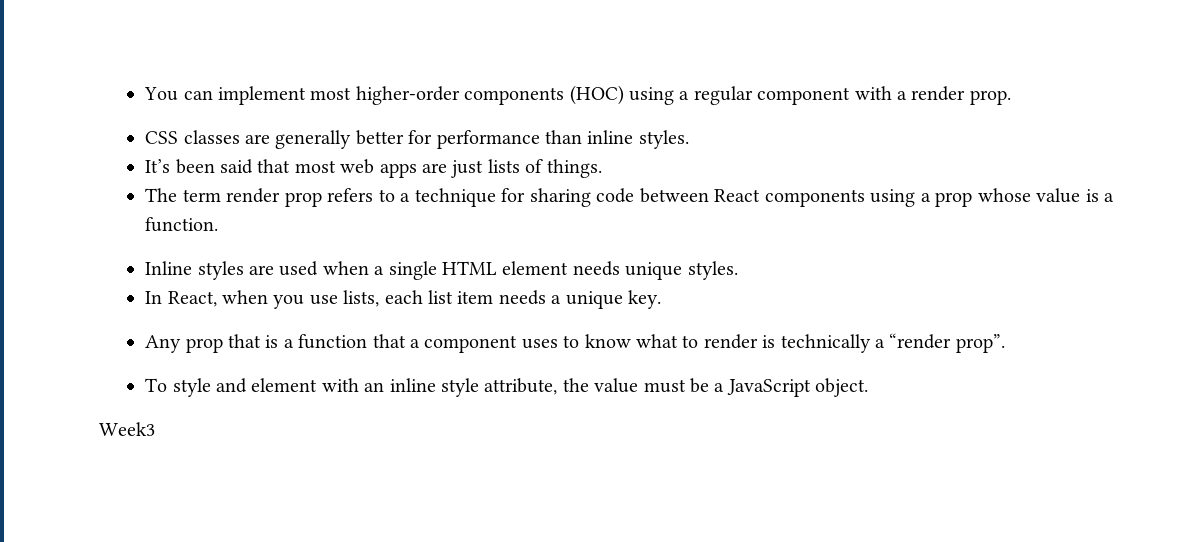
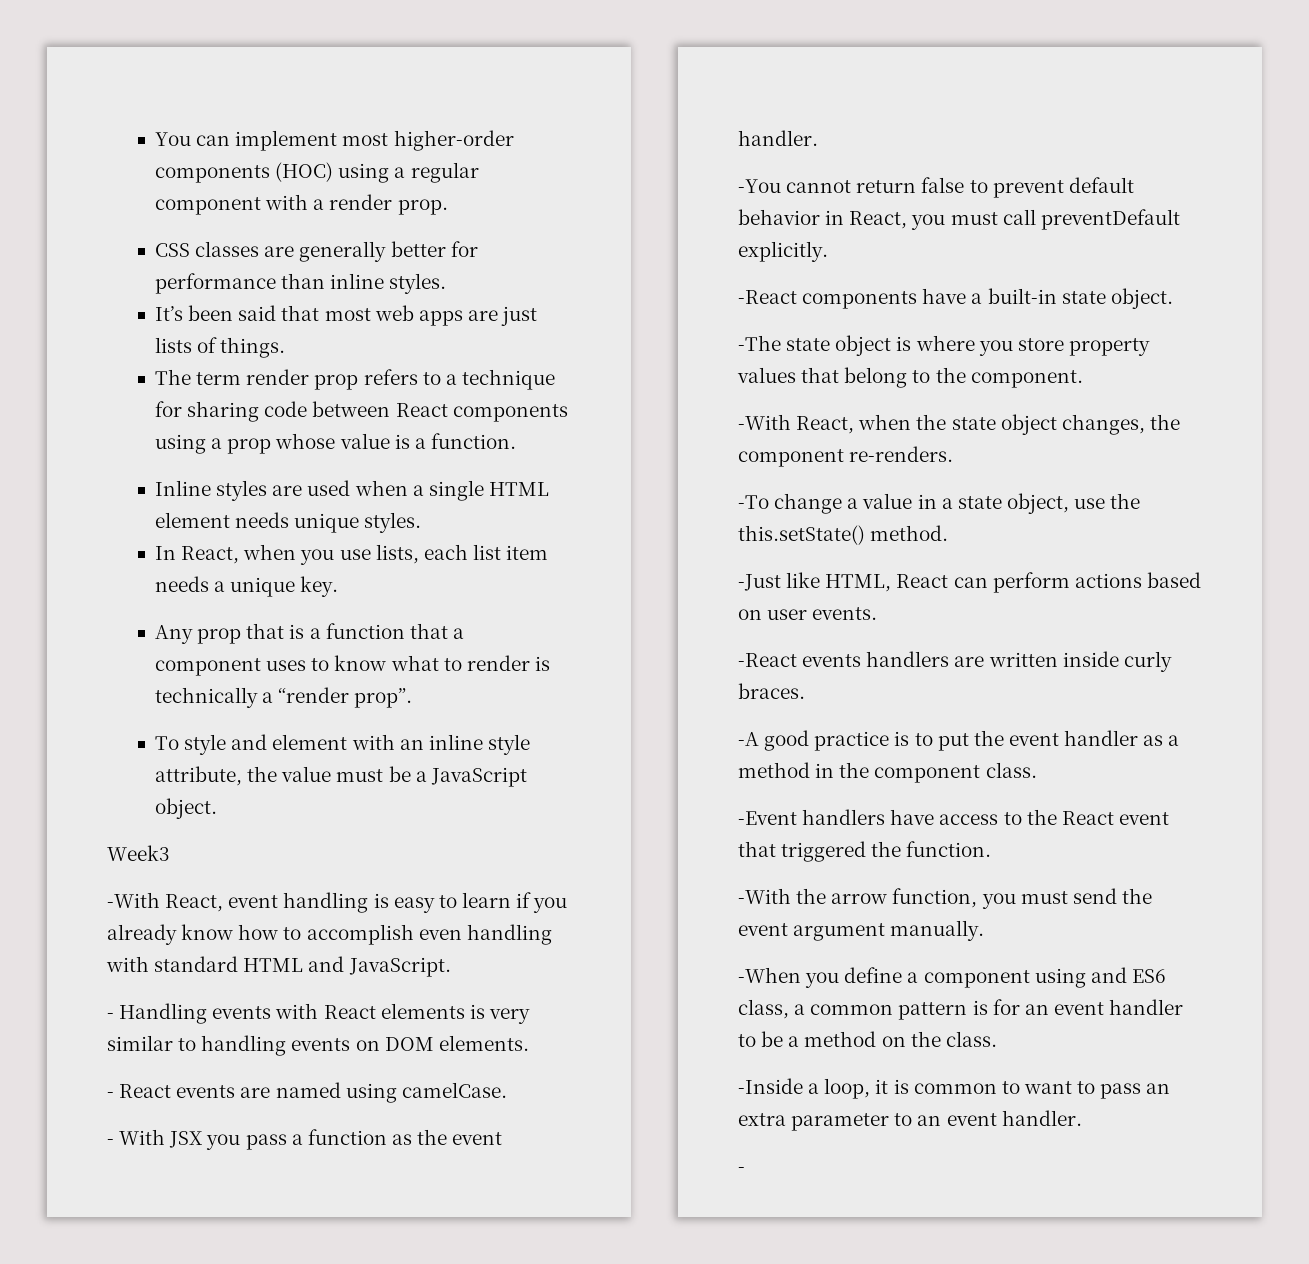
(155, 429) none -> [107,892,568,913] [107,924,552,945] [106,956,451,977] [107,1003,530,1024] [107,1035,529,1056] [107,1082,507,1103] [107,1129,503,1150] [738,130,818,146] [738,177,1134,198] [738,209,1180,230] [738,241,828,262] [738,288,1173,309] [738,335,1150,356] [737,367,1083,388] [738,414,1180,435] [738,446,954,467] [738,493,1141,514] [738,525,949,545] [738,572,1201,593] [738,607,878,620] [738,651,1172,672] [738,683,805,699] [738,730,1180,751] [738,762,1037,783] [738,809,1169,825] [738,841,992,862] [738,888,1152,909] [738,920,985,941] [738,967,1166,988] [738,999,1184,1020] [738,1031,997,1047] [738,1078,1171,1099] [738,1110,1082,1131] [738,1167,745,1173] // -With React, event handling is easy to learn if you already know how to accomplish even handling with standard HTML and JavaScript. // - Handling events with React elements is very similar to handling events on DOM elements. // - React events are named using camelCase. // - With JSX you pass a function as the event handler. // -You cannot return false to prevent default behavior in React, you must call preventDefault explicitly. // -React components have a built-in state object. // -The state object is where you store property values that belong to the component. // -With React, when the state object changes, the component re-renders. // -To change a value in a state object, use the this.setState() method. // -Just like HTML, React can perform actions based on user events. // -React events handlers are written inside curly braces. // -A good practice is to put the event handler as a method in the component class. // -Event handlers have access to the React event that triggered the function. // -With the arrow function, you must send the event argument manually. // -When you define a component using and ES6 class, a common pattern is for an event handler to be a method on the class. // -Inside a loop, it is common to want to pass an extra parameter to an event handler. // -

